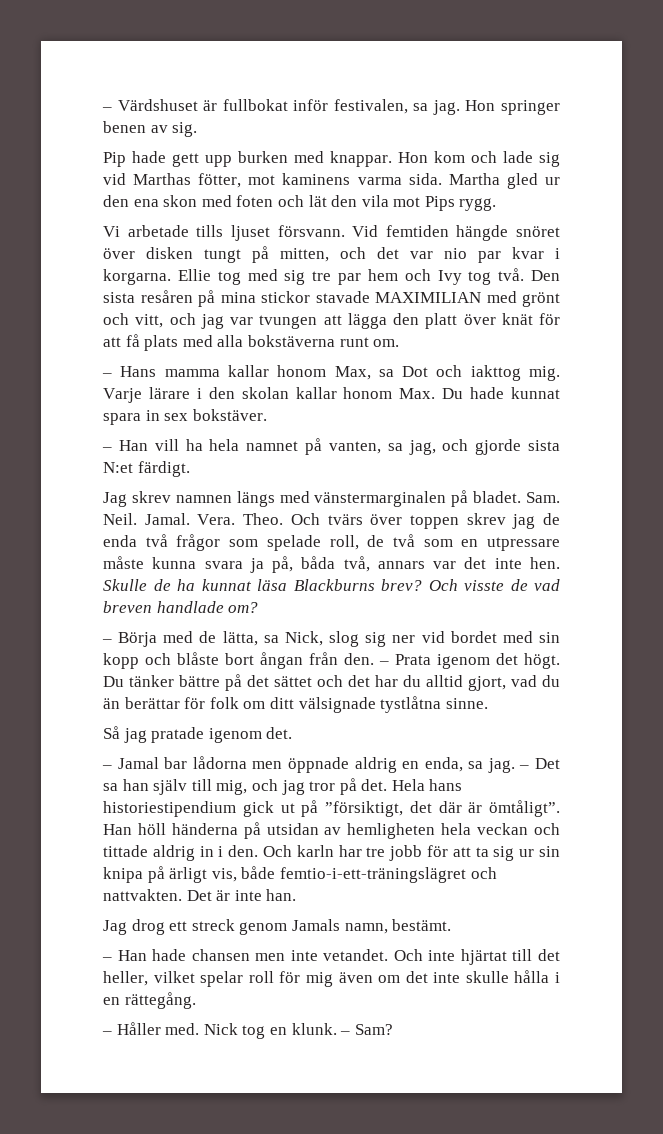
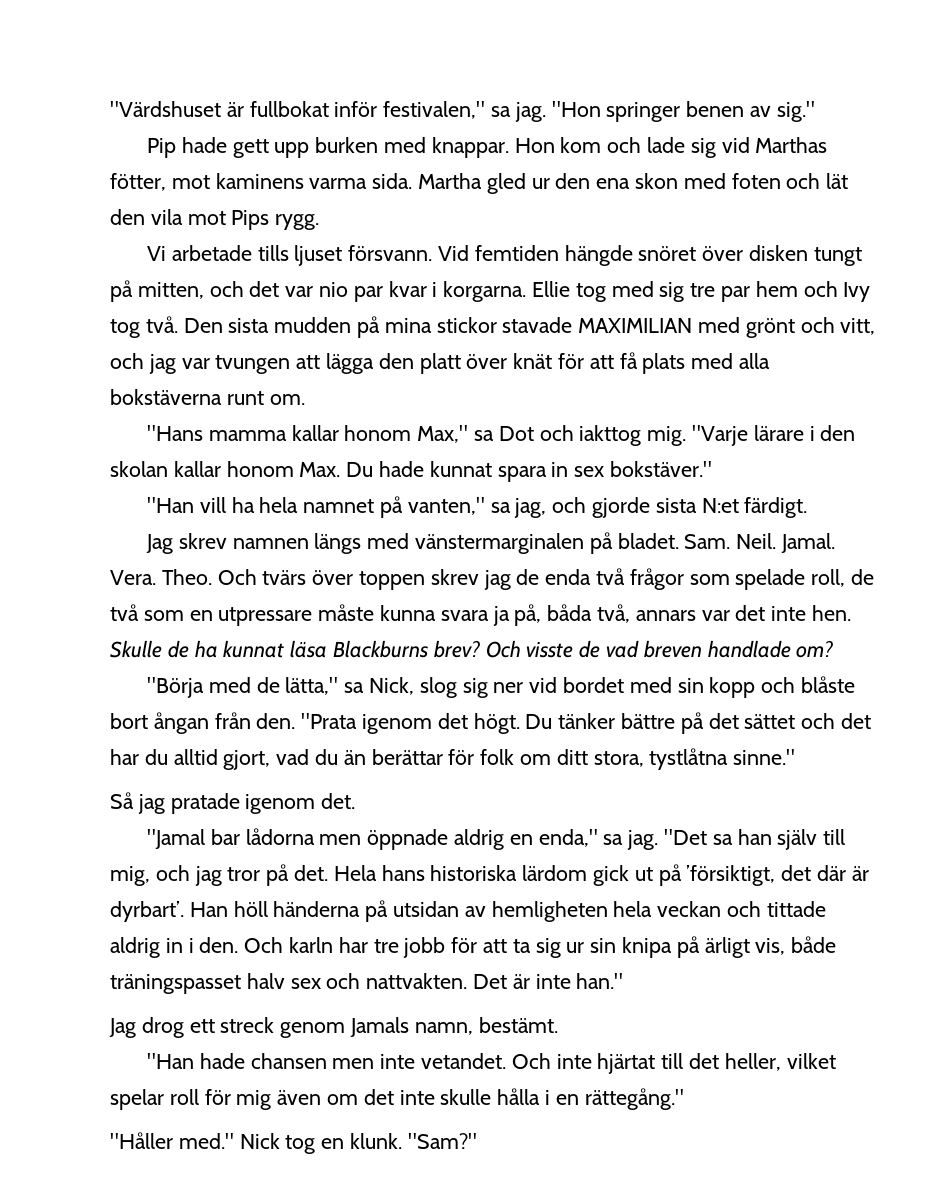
[102,99,198,111] – Värdshuset -> [110,101,221,117] "Värdshuset
[333,99,496,115] festivalen, sa jag. Hon -> [383,101,601,122] festivalen," sa jag. "Hon
[172,122,198,137] sig. -> [776,101,815,122] sig."
[140,290,193,303] resåren -> [274,317,352,333] mudden
[102,366,157,377] – Hans -> [147,425,204,441] "Hans
[334,366,371,380] Max, -> [417,425,469,443] Max,"
[103,388,142,403] Varje -> [692,425,749,446] "Varje
[192,409,267,421] [102,440,148,451] bokstäver. // – Han -> [610,461,713,477] [147,497,195,513] bokstäver." // "Han
[328,441,381,454] vanten, -> [407,497,485,515] vanten,"
[102,632,158,647] – Börja -> [147,677,205,698] "Börja
[222,631,258,646] lätta, -> [285,677,339,695] lätta,"
[379,654,431,665] – Prata -> [301,713,358,729] "Prata
[298,696,488,713] välsignade tystlåtna sinne. -> [593,748,796,770] stora, tystlåtna sinne."
[102,757,159,769] – Jamal -> [147,829,206,849] "Jamal
[424,757,560,773] enda, sa jag. – Det -> [538,829,708,850] enda," sa jag. "Det
[103,801,236,817] historiestipendium -> [430,865,588,881] historiska lärdom
[325,801,403,817] ”försiktigt, -> [686,865,776,886] ’försiktigt,
[489,800,560,817] ömtåligt”. -> [110,901,184,922] dyrbart’.
[279,867,466,883] femtio-i-ett-träningslägret -> [110,973,321,994] träningspasset halv sex
[266,889,297,901] han. -> [576,973,624,989] han."
[102,950,147,961] – Han -> [147,1053,195,1069] "Han
[124,992,196,1009] [102,1022,200,1035] rättegång. // – Håller med. -> [584,1088,684,1110] [110,1132,234,1149] rättegång." // "Håller med."
[340,1024,393,1035] – Sam? -> [407,1133,477,1149] "Sam?"

